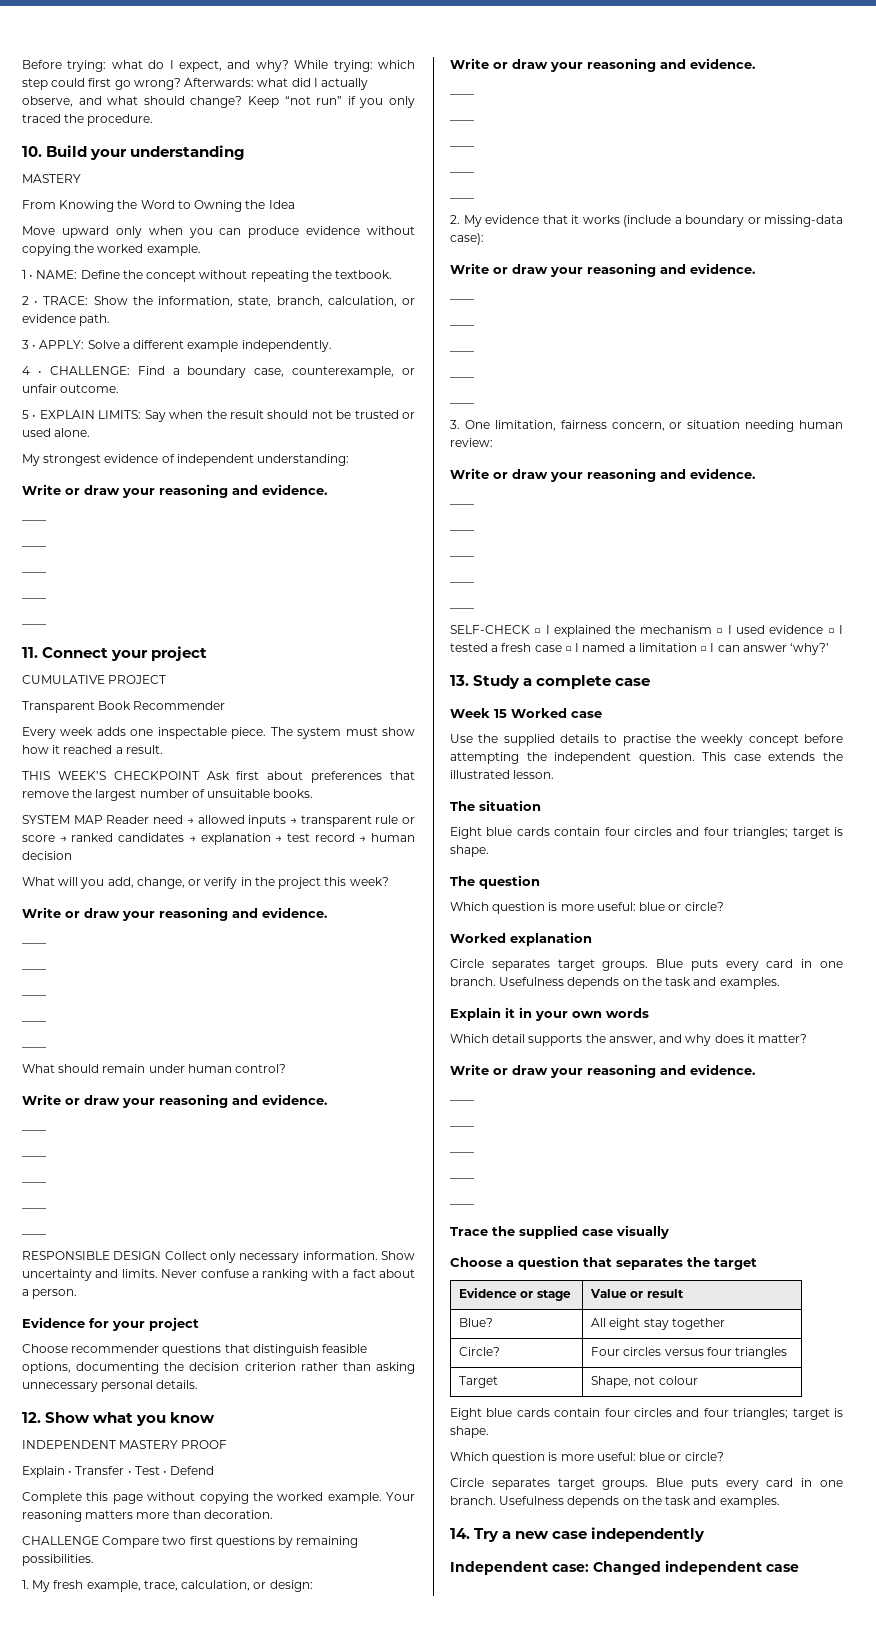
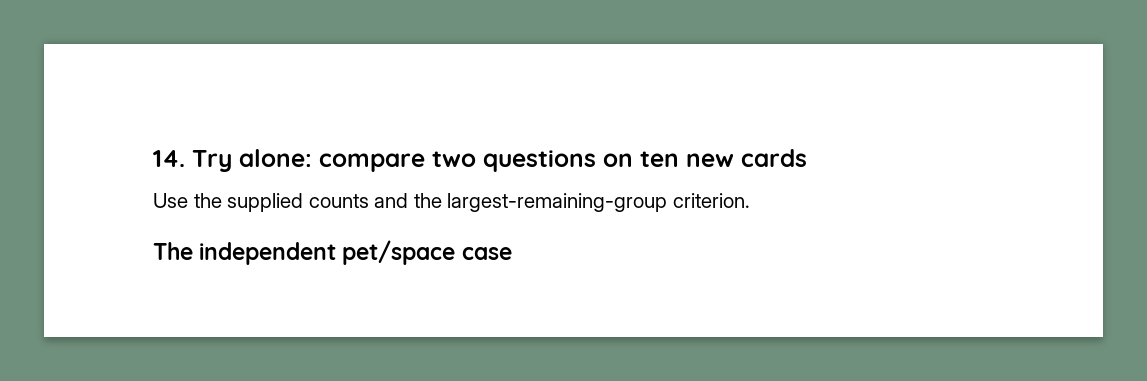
[22,60,415,72] [22,78,369,90] [22,96,416,108] [22,114,154,126] [22,145,246,160] [22,174,81,183] [22,200,295,212] [22,226,415,238] [22,244,201,256] [22,270,393,282] [22,296,415,307] [22,314,111,326] [22,340,332,352] [22,366,415,378] [22,384,120,393] [22,410,416,422] [22,428,91,437] [22,454,350,466] [22,484,327,498] [22,520,46,521] [22,546,46,547] [22,572,46,573] [22,598,46,599] [22,624,46,625] [22,646,208,661] [22,675,167,684] [22,701,226,713] [22,727,415,739] [22,745,163,754] [22,771,415,783] [22,789,314,801] [22,815,415,827] [22,833,415,845] [22,851,72,860] [22,877,389,889] [22,907,327,921] [22,943,46,944] [22,969,46,970] [22,995,46,996] [22,1021,46,1022] [22,1047,46,1048] [22,1064,287,1073] [22,1094,327,1108] [22,1130,46,1131] [22,1156,46,1157] [22,1182,46,1183] [22,1208,46,1209] [22,1234,46,1235] [22,1251,415,1263] [22,1269,415,1281] [22,1289,78,1299] [22,1317,199,1331] [22,1344,368,1356] [22,1362,416,1374] [22,1380,199,1392] [22,1412,216,1426] [22,1440,228,1449] [22,1466,215,1478] [22,1492,415,1504] [22,1510,273,1522] [22,1536,359,1548] [22,1554,94,1566] [22,1580,313,1592] [450,58,755,72] [450,94,474,95] [450,120,474,121] [450,146,474,147] [450,172,474,173] [450,198,474,199] [450,215,843,227] [450,233,484,245] [450,263,755,277] [450,299,474,300] [450,325,474,326] [450,351,474,352] [450,377,474,378] [450,403,474,404] [450,420,843,432] [450,438,493,447] [450,468,755,482] [450,504,474,505] [450,530,474,531] [450,556,474,557] [450,582,474,583] [450,608,474,609] [450,625,843,637] [450,643,830,655] [450,675,651,689] [450,708,602,718] [450,734,843,746] [450,752,843,764] [450,770,555,779] [450,800,541,811] [450,827,843,839] [450,845,489,857] [450,875,540,889] [450,902,724,914] [450,932,592,946] [450,959,843,971] [450,977,780,989] [450,1007,649,1021] [450,1034,808,1046] [450,1064,755,1078] [450,1100,474,1101] [450,1126,474,1127] [450,1152,474,1153] [450,1178,474,1179] [450,1204,474,1205] [450,1225,669,1239] [450,1256,757,1270] [459,1288,571,1301] [590,1289,684,1298] [459,1318,494,1327] [591,1318,725,1330] [459,1347,501,1356] [591,1347,788,1359] [459,1376,499,1388] [591,1376,698,1388] [450,1408,843,1420] [450,1426,489,1438] [450,1452,724,1464] [450,1478,843,1490] [450,1496,780,1508] [450,1527,706,1542] [450,1560,762,1575] Before trying: what do I expect, and why? While trying: which step could first go wrong? Afterwards: what did I actually observe, and what should change? Keep “not run” if you only traced the procedure. // 10. Build your understanding // MASTERY // From Knowing the Word to Owning the Idea // Move upward only when you can produce evidence without copying the worked example. // 1 • NAME: Define the concept without repeating the textbook. // 2 • TRACE: Show the information, state, branch, calculation, or evidence path. // 3 • APPLY: Solve a different example independently. // 4 • CHALLENGE: Find a boundary case, counterexample, or unfair outcome. // 5 • EXPLAIN LIMITS: Say when the result should not be trusted or used alone. // My strongest evidence of independent understanding: // Write or draw your reasoning and evidence. // ____ // ____ // ____ // ____ // ____ // 11. Connect your project // CUMULATIVE PROJECT // Transparent Book Recommender // Every week adds one inspectable piece. The system must show how it reached a result. // THIS WEEK’S CHECKPOINT Ask first about preferences that remove the largest number of unsuitable books. // SYSTEM MAP Reader need → allowed inputs → transparent rule or score → ranked candidates → explanation → test record → human decision // What will you add, change, or verify in the project this week? // Write or draw your reasoning and evidence. // ____ // ____ // ____ // ____ // ____ // What should remain under human control? // Write or draw your reasoning and evidence. // ____ // ____ // ____ // ____ // ____ // RESPONSIBLE DESIGN Collect only necessary information. Show uncertainty and limits. Never confuse a ranking with a fact about a person. // Evidence for your project // Choose recommender questions that distinguish feasible options, documenting the decision criterion rather than asking unnecessary personal details. // 12. Show what you know // INDEPENDENT MASTERY PROOF // Explain • Transfer • Test • Defend // Complete this page without copying the worked example. Your reasoning matters more than decoration. // CHALLENGE Compare two first questions by remaining possibilities. // 1. My fresh example, trace, calculation, or design: // Write or draw your reasoning and evidence. // ____ // ____ // ____ // ____ // ____ // 2. My evidence that it works (include a boundary or missing-data case): // Write or draw your reasoning and evidence. // ____ // ____ // ____ // ____ // ____ // 3. One limitation, fairness concern, or situation needing human review: // Write or draw your reasoning and evidence. // ____ // ____ // ____ // ____ // ____ // SELF-CHECK □ I explained the mechanism □ I used evidence □ I tested a fresh case □ I named a limitation □ I can answer ‘why?’ // 13. Study a complete case // Week 15 Worked case // Use the supplied details to practise the weekly concept before attempting the independent question. This case extends the illustrated lesson. // The situation // Eight blue cards contain four circles and four triangles; target is shape. // The question // Which question is more useful: blue or circle? // Worked explanation // Circle separates target groups. Blue puts every card in one branch. Usefulness depends on the task and examples. // Explain it in your own words // Which detail supports the answer, and why does it matter? // Write or draw your reasoning and evidence. // ____ // ____ // ____ // ____ // ____ // Trace the supplied case visually // Choose a question that separates the target // Evidence or stage | Value or result // Blue? | All eight stay together // Circle? | Four circles versus four triangles // Target | Shape, not colour // Eight blue cards contain four circles and four triangles; target is shape. // Which question is more useful: blue or circle? // Circle separates target groups. Blue puts every card in one branch. Usefulness depends on the task and examples. // 14. Try a new case independently // Independent case: Changed independent -> [153,149,807,172] [153,193,750,212] [153,240,456,265] 14. Try alone: compare two questions on ten new cards // Use the supplied counts and the largest-remaining-group criterion. // The independent pet/space

